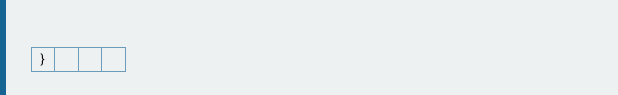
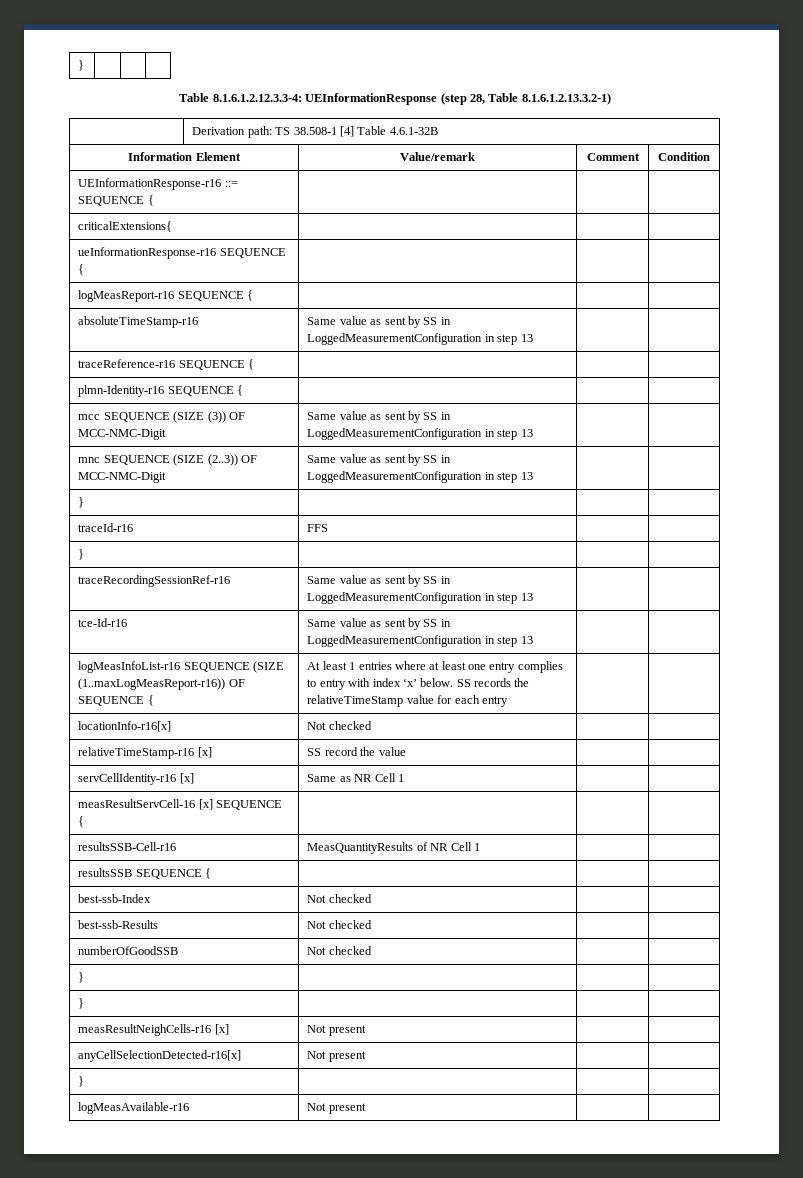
[39,53,45,66] } | | | -> [78,60,85,71] [179,93,611,105] [192,126,438,138] [128,152,241,161] [399,152,475,161] [586,153,640,161] [658,152,710,161] [78,178,238,190] [78,195,154,206] [78,221,173,232] [78,247,286,259] [78,264,85,275] [78,290,254,302] [78,316,199,328] [307,316,451,328] [307,333,533,345] [78,359,255,370] [78,385,244,397] [78,411,245,423] [78,429,167,440] [307,411,451,423] [307,428,533,440] [78,454,257,466] [78,472,167,483] [307,454,451,466] [307,471,533,483] [78,497,85,508] [78,523,134,532] [307,524,329,532] [78,549,85,560] [78,575,231,587] [307,575,451,587] [307,592,533,604] [78,618,128,627] [307,618,451,630] [307,635,533,647] [78,661,285,673] [78,678,245,690] [78,695,154,706] [307,661,563,673] [307,678,530,690] [307,695,508,707] [78,721,172,732] [307,721,372,730] [78,747,212,759] [307,747,406,756] [78,773,194,785] [307,773,404,782] [78,799,283,810] [78,816,85,827] [78,842,177,851] [307,842,480,854] [78,868,212,879] [78,894,152,903] [307,894,372,903] [78,920,159,929] [307,920,372,929] [78,946,179,955] [307,946,372,955] [78,972,85,983] [78,998,85,1009] [78,1024,229,1036] [307,1025,366,1036] [78,1050,242,1062] [307,1051,366,1062] [78,1076,85,1087] [78,1102,190,1114] [307,1103,366,1114] } | | | // Table 8.1.6.1.2.12.3.3-4: UEInformationResponse (step 28, Table 8.1.6.1.2.13.3.2-1) // | Derivation path: TS 38.508-1 [4] Table 4.6.1-32B // Information Element | Value/remark | Comment | Condition // UEInformationResponse-r16 ::= SEQUENCE { | | | // criticalExtensions{ | | | // ueInformationResponse-r16 SEQUENCE { | | | // logMeasReport-r16 SEQUENCE { | | | // absoluteTimeStamp-r16 | Same value as sent by SS in LoggedMeasurementConfiguration in step 13 | | // traceReference-r16 SEQUENCE { | | | // plmn-Identity-r16 SEQUENCE { | | | // mcc SEQUENCE (SIZE (3)) OF MCC-NMC-Digit | Same value as sent by SS in LoggedMeasurementConfiguration in step 13 | | // mnc SEQUENCE (SIZE (2..3)) OF MCC-NMC-Digit | Same value as sent by SS in LoggedMeasurementConfiguration in step 13 | | // } | | | // traceId-r16 | FFS | | // } | | | // traceRecordingSessionRef-r16 | Same value as sent by SS in LoggedMeasurementConfiguration in step 13 | | // tce-Id-r16 | Same value as sent by SS in LoggedMeasurementConfiguration in step 13 | | // logMeasInfoList-r16 SEQUENCE (SIZE (1..maxLogMeasReport-r16)) OF SEQUENCE { | At least 1 entries where at least one entry complies to entry with index ‘x’ below. SS records the relativeTimeStamp value for each entry | | // locationInfo-r16[x] | Not checked | | // relativeTimeStamp-r16 [x] | SS record the value | | // servCellIdentity-r16 [x] | Same as NR Cell 1 | | // measResultServCell-16 [x] SEQUENCE { | | | // resultsSSB-Cell-r16 | MeasQuantityResults of NR Cell 1 | | // resultsSSB SEQUENCE { | | | // best-ssb-Index | Not checked | | // best-ssb-Results | Not checked | | // numberOfGoodSSB | Not checked | | // } | | | // } | | | // measResultNeighCells-r16 [x] | Not present | | // anyCellSelectionDetected-r16[x] | Not present | | // } | | | // logMeasAvailable-r16 | Not present | |

